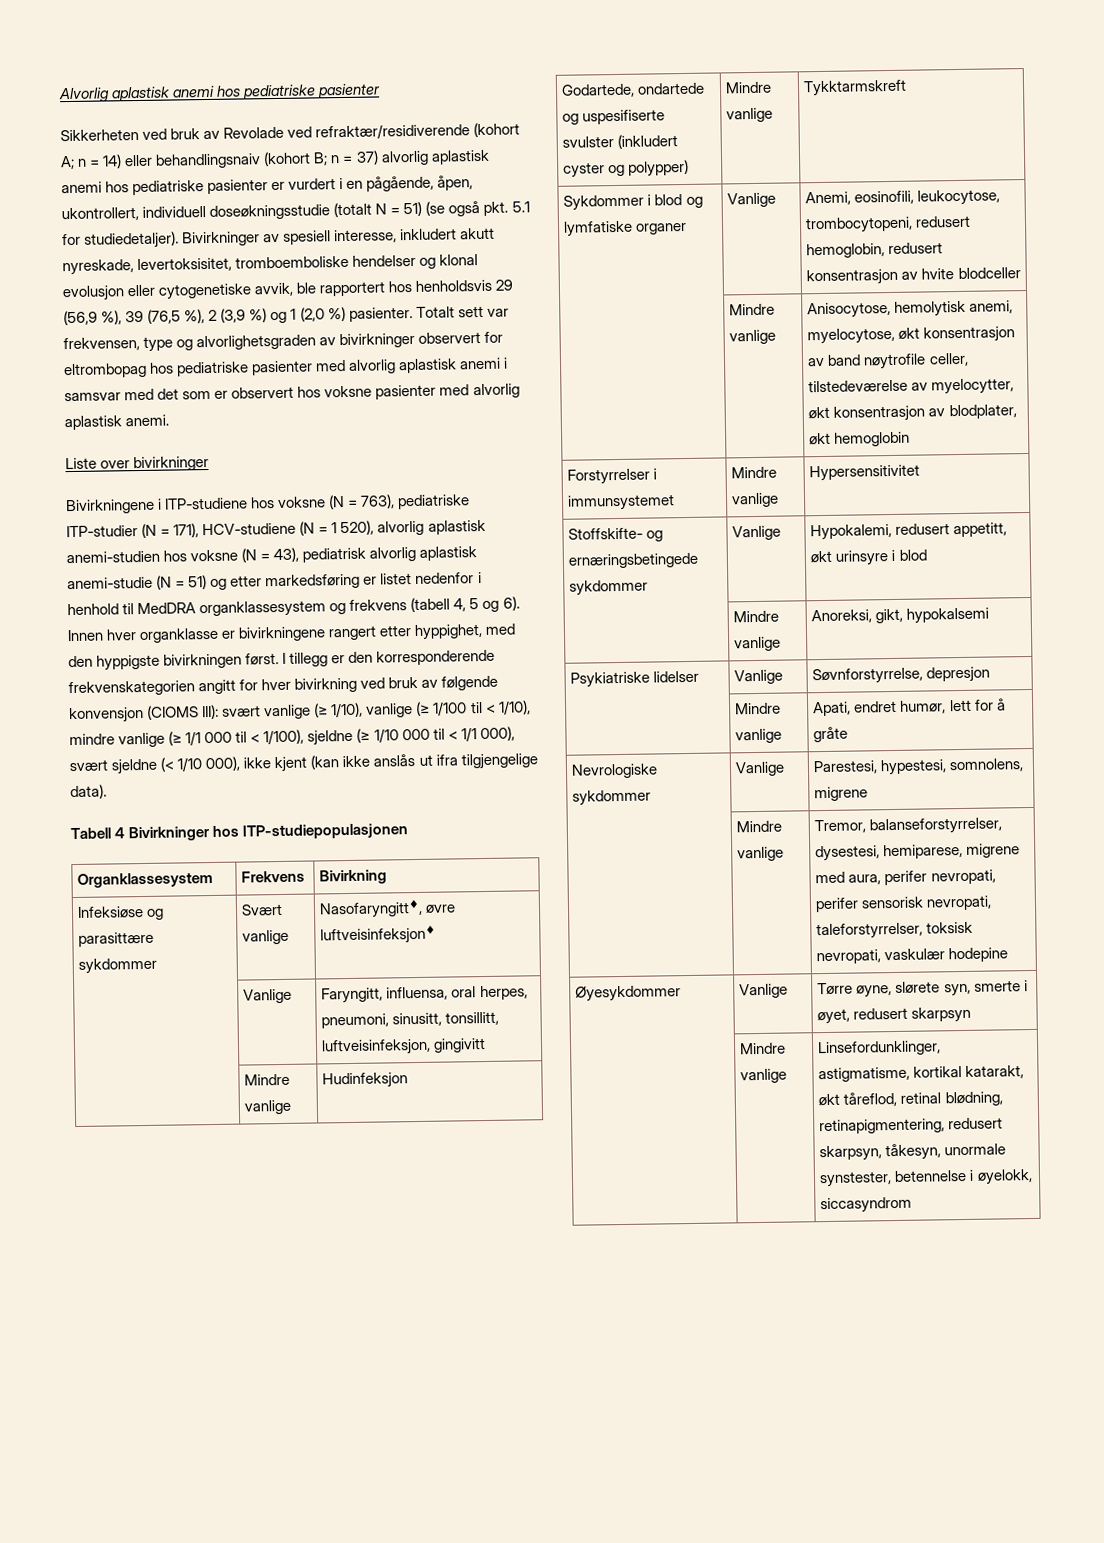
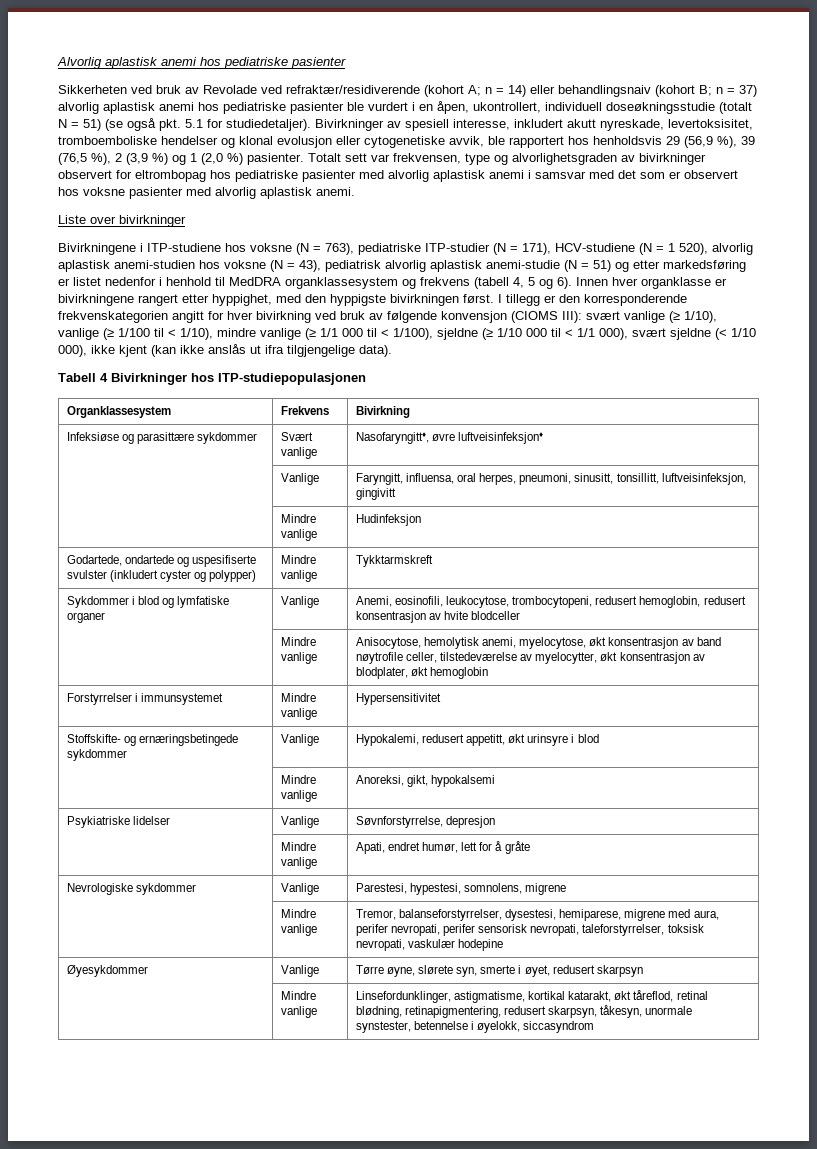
[271,181,286,191] er -> [347,102,364,111] ble
[366,175,435,192] pågående, -> (433, 107) none

